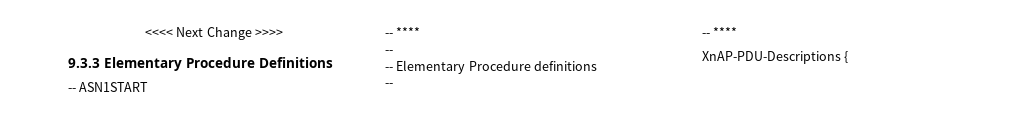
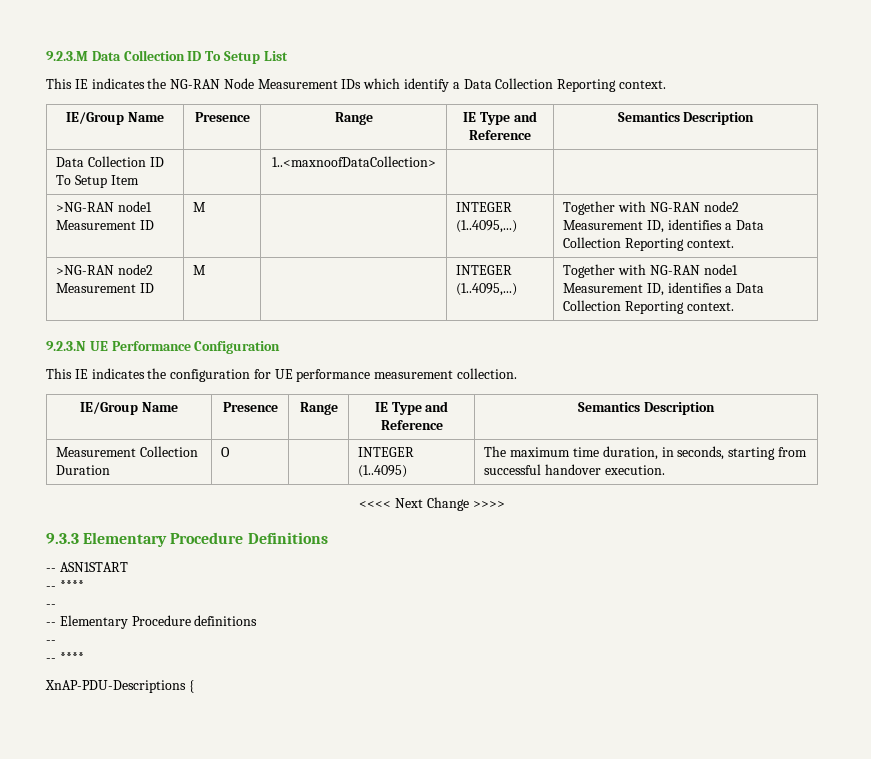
(144, 33) none -> [46,50,288,64] [46,78,666,92] [66,112,164,125] [194,112,250,122] [334,112,373,125] [463,111,537,125] [469,130,531,140] [617,112,755,125] [56,156,165,167] [56,175,140,188] [271,156,436,167] [56,201,153,212] [56,220,155,230] [193,202,207,212] [456,202,513,212] [456,220,518,233] [563,201,739,215] [563,219,764,233] [563,237,735,251] [56,264,154,275] [56,283,155,293] [193,265,207,275] [456,265,513,275] [456,283,518,296] [563,264,738,278] [563,282,764,296] [563,300,735,314] [46,341,281,354] [46,368,518,382] [80,402,178,415] [222,402,278,412] [299,402,338,415] [374,401,449,415] [380,420,443,430] [578,402,715,415] [56,446,199,457] [56,465,111,475] [221,447,231,457] [358,447,415,457] [358,465,408,478] [484,446,807,460] [484,464,666,475] 9.2.3.M Data Collection ID To Setup List // This IE indicates the NG-RAN Node Measurement IDs which identify a Data Collection Reporting context. // IE/Group Name | Presence | Range | IE Type and Reference | Semantics Description // Data Collection ID To Setup Item | | 1..<maxnoofDataCollection> | | // >NG-RAN node1 Measurement ID | M | | INTEGER (1..4095,...) | Together with NG-RAN node2 Measurement ID, identifies a Data Collection Reporting context. // >NG-RAN node2 Measurement ID | M | | INTEGER (1..4095,...) | Together with NG-RAN node1 Measurement ID, identifies a Data Collection Reporting context. // 9.2.3.N UE Performance Configuration // This IE indicates the configuration for UE performance measurement collection. // IE/Group Name | Presence | Range | IE Type and Reference | Semantics Description // Measurement Collection Duration | O | | INTEGER (1..4095) | The maximum time duration, in seconds, starting from successful handover execution. //

